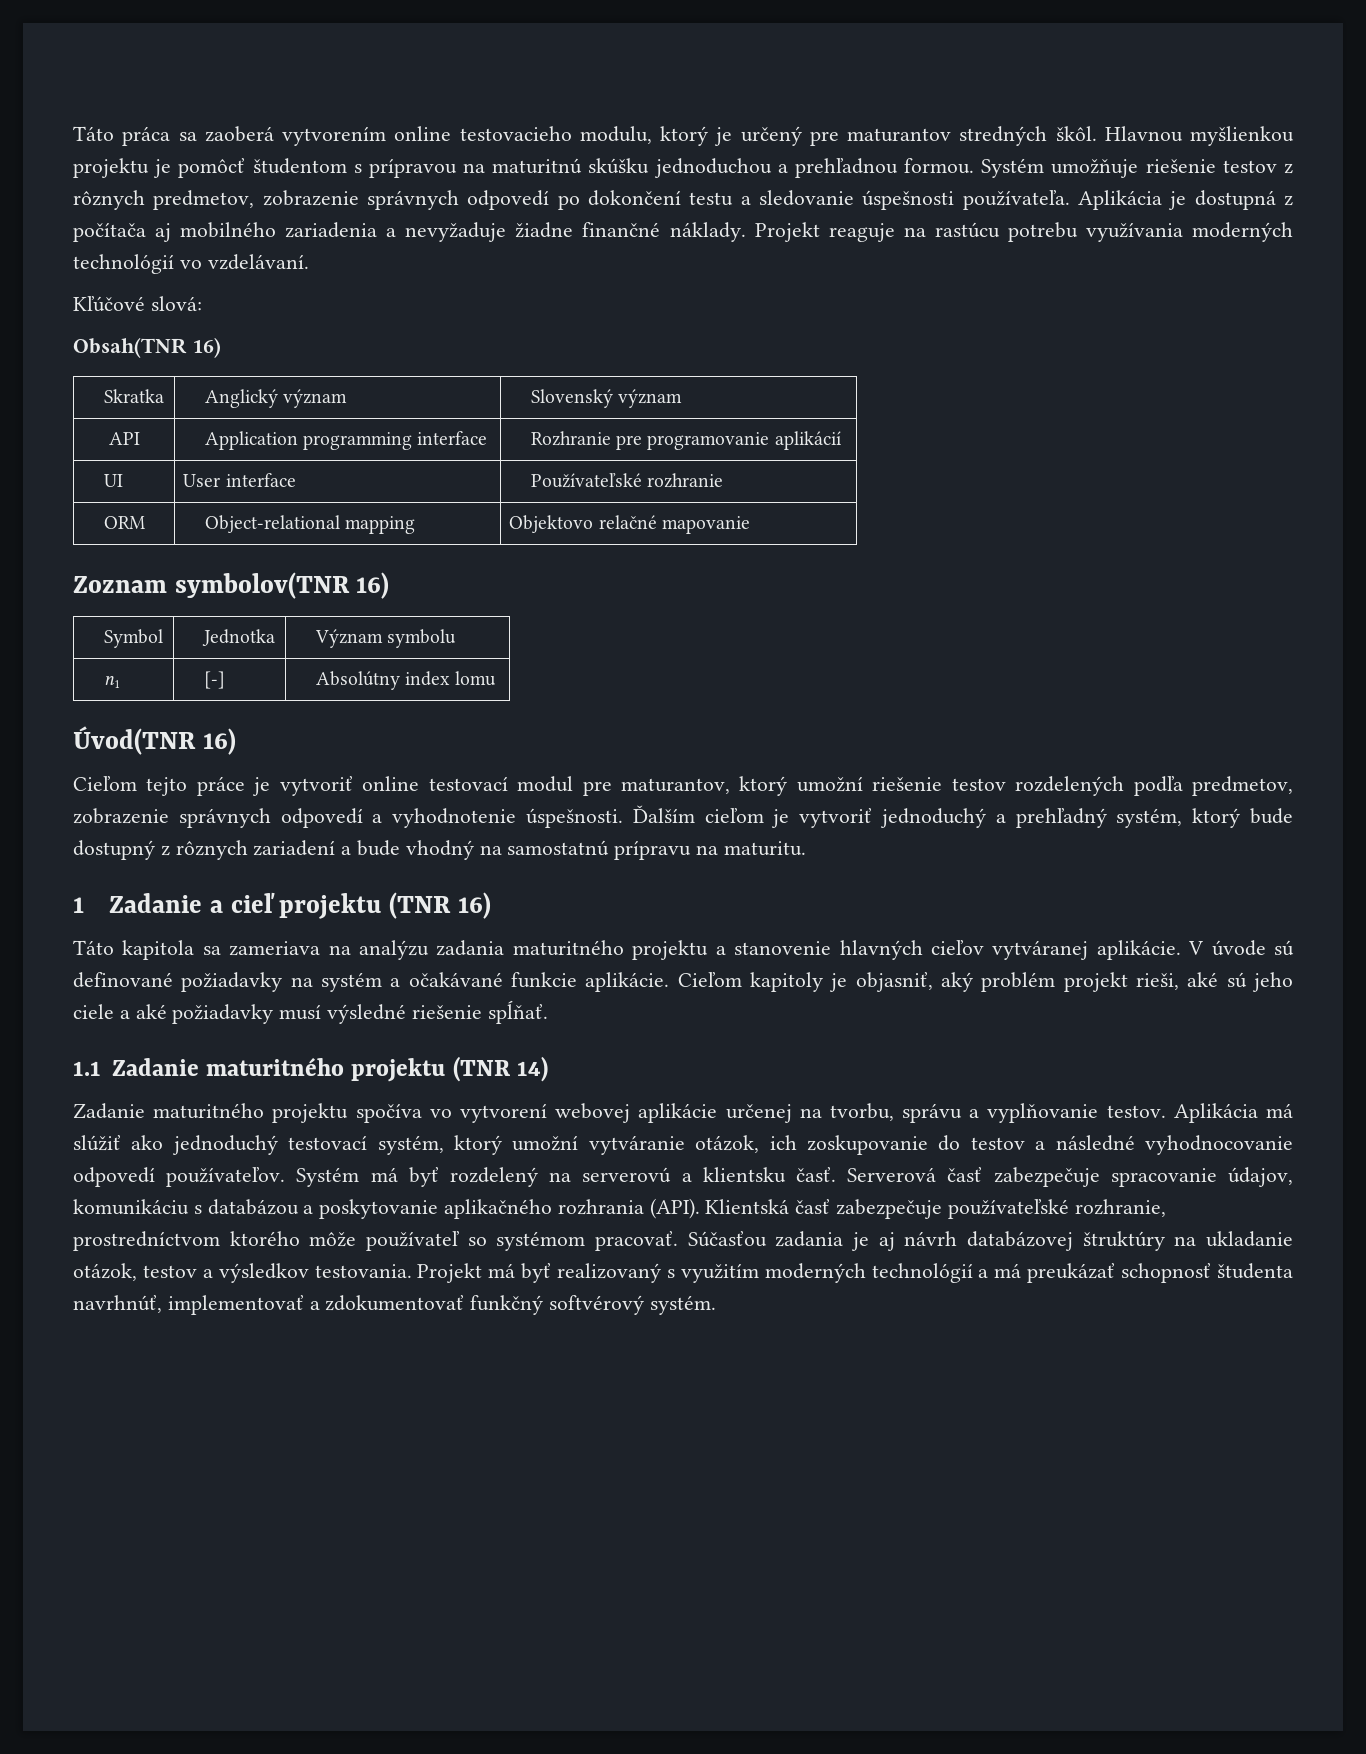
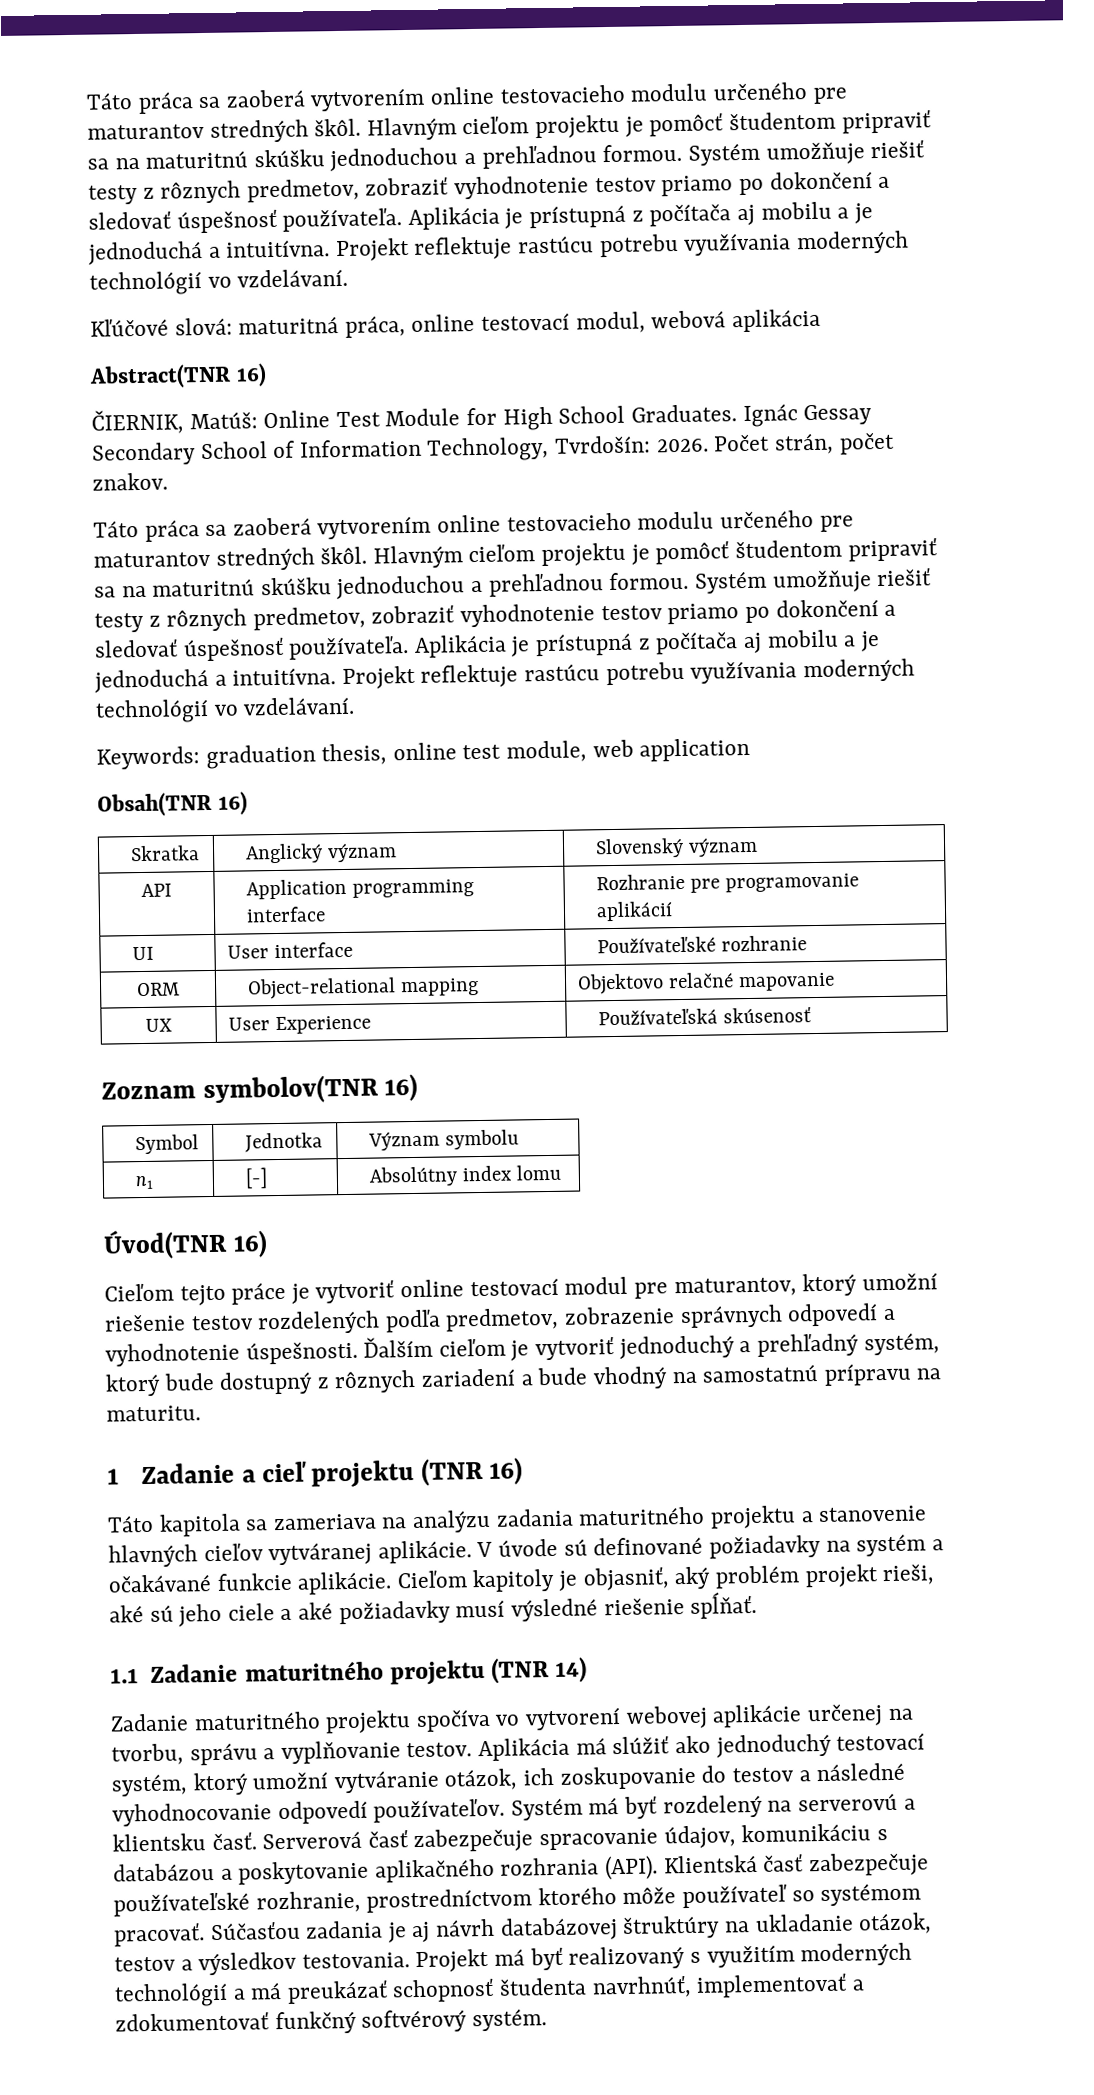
[73,126,1294,146] [73,158,1293,178] [73,190,1293,210] [73,222,926,242] Táto práca sa zaoberá vytvorením online testovacieho modulu, ktorý je určený pre maturantov stredných škôl. Hlavnou myšlienkou projektu je pomôcť študentom s prípravou na maturitnú skúšku jednoduchou a prehľadnou formou. Systém umožňuje riešenie testov z rôznych predmetov, zobrazenie správnych odpovedí po dokončení testu a sledovanie úspešnosti používateľa. Aplikácia je dostupná z počítača aj mobilného zariadenia a nevyžaduje žiadne finančné náklady. Projekt reaguje na -> [86,82,848,114] [87,109,932,143] [87,139,926,172] [88,171,891,205] [88,201,873,234] [88,236,513,265] Táto práca sa zaoberá vytvorením online testovacieho modulu určeného pre maturantov stredných škôl. Hlavným cieľom projektu je pomôcť študentom pripraviť sa na maturitnú skúšku jednoduchou a prehľadnou formou. Systém umožňuje riešiť testy z rôznych predmetov, zobraziť vyhodnotenie testov priamo po dokončení a sledovať úspešnosť používateľa. Aplikácia je prístupná z počítača aj mobilu a je jednoduchá a intuitívna. Projekt reflektuje
(202, 303) none -> [238,308,821,338] [89,363,267,389] [91,403,873,435] [91,431,895,466] [92,472,168,491] [93,509,854,542] [93,537,938,571] [94,567,933,600] [94,599,897,633] [94,629,880,662] [94,658,915,693] [95,696,356,724] [96,737,751,770] maturitná práca, online testovací modul, webová aplikácia // Abstract(TNR 16) // ČIERNIK, Matúš: Online Test Module for High School Graduates. Ignác Gessay Secondary School of Information Technology, Tvrdošín: 2026. Počet strán, počet znakov. // Táto práca sa zaoberá vytvorením online testovacieho modulu určeného pre maturantov stredných škôl. Hlavným cieľom projektu je pomôcť študentom pripraviť sa na maturitnú skúšku jednoduchou a prehľadnou formou. Systém umožňuje riešiť testy z rôznych predmetov, zobraziť vyhodnotenie testov priamo po dokončení a sledovať úspešnosť používateľa. Aplikácia je prístupná z počítača aj mobilu a je jednoduchá a intuitívna. Projekt reflektuje rastúcu potrebu využívania moderných technológií vo vzdelávaní. // Keywords: graduation thesis, online test module, web application
(750, 525) none -> [145,1018,172,1032] [228,1015,371,1035] [598,1006,813,1026] // UX | User Experience | Používateľská skúsenosť

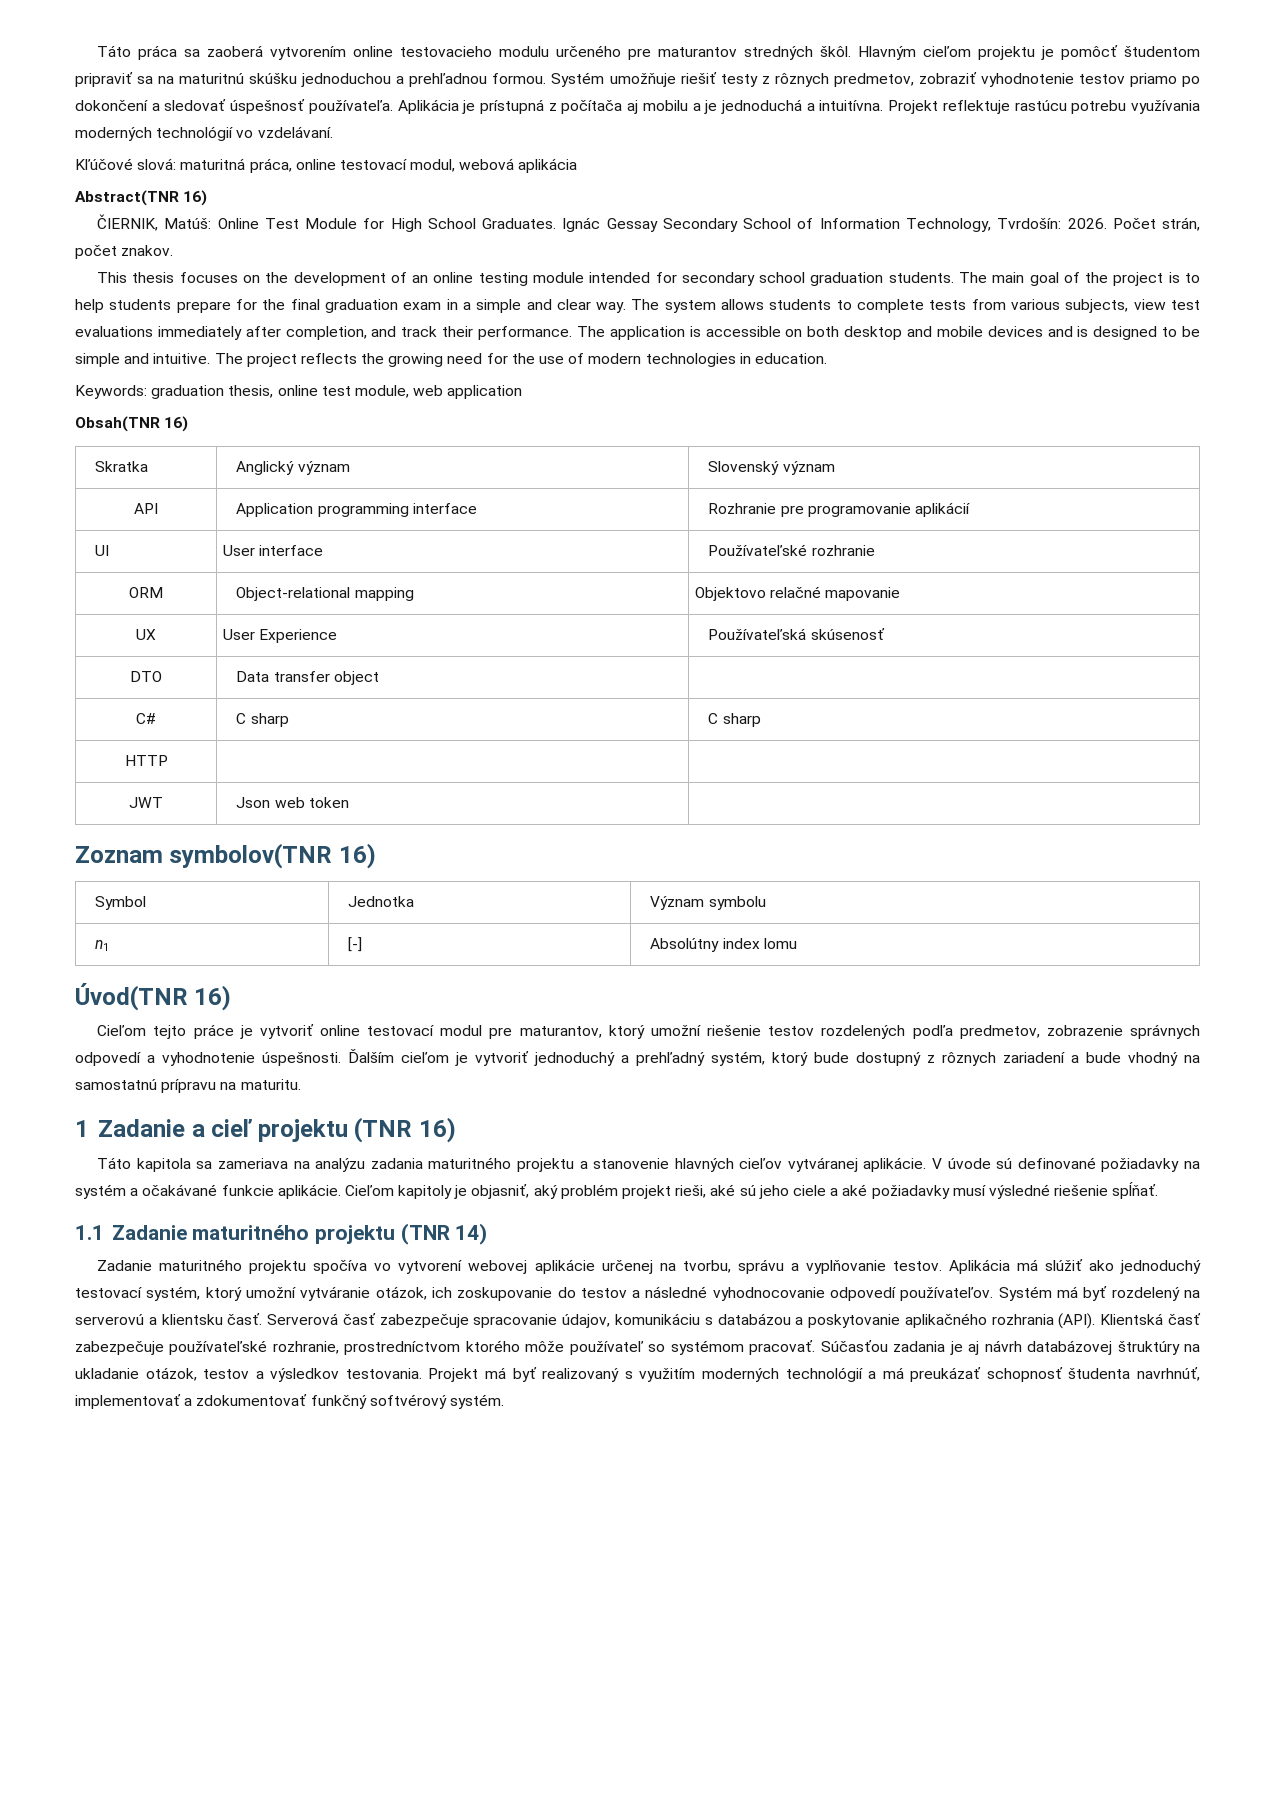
[93,509,854,542] [93,537,938,571] [94,567,933,600] [94,599,897,633] [94,629,880,662] [94,658,915,693] [95,696,356,724] Táto práca sa zaoberá vytvorením online testovacieho modulu určeného pre maturantov stredných škôl. Hlavným cieľom projektu je pomôcť študentom pripraviť sa na maturitnú skúšku jednoduchou a prehľadnou formou. Systém umožňuje riešiť testy z rôznych predmetov, zobraziť vyhodnotenie testov priamo po dokončení a sledovať úspešnosť používateľa. Aplikácia je prístupná z počítača aj mobilu a je jednoduchá a intuitívna. Projekt reflektuje rastúcu potrebu využívania moderných technológií vo vzdelávaní. -> [97,272,1201,286] [75,299,1201,313] [75,326,1200,340] [75,353,827,367] This thesis focuses on the development of an online testing module intended for secondary school graduation students. The main goal of the project is to help students prepare for the final graduation exam in a simple and clear way. The system allows students to complete tests from various subjects, view test evaluations immediately after completion, and track their performance. The application is accessible on both desktop and mobile devices and is designed to be simple and intuitive. The project reflects the growing need for the use of modern technologies in education.
(813, 1015) none -> [130,671,162,682] [236,671,379,685] [136,713,156,724] [236,713,289,727] [708,713,761,727] [124,755,168,766] [129,797,163,808] [236,797,349,808] // DTO | Data transfer object | // C# | C sharp | C sharp // HTTP | | // JWT | Json web token |

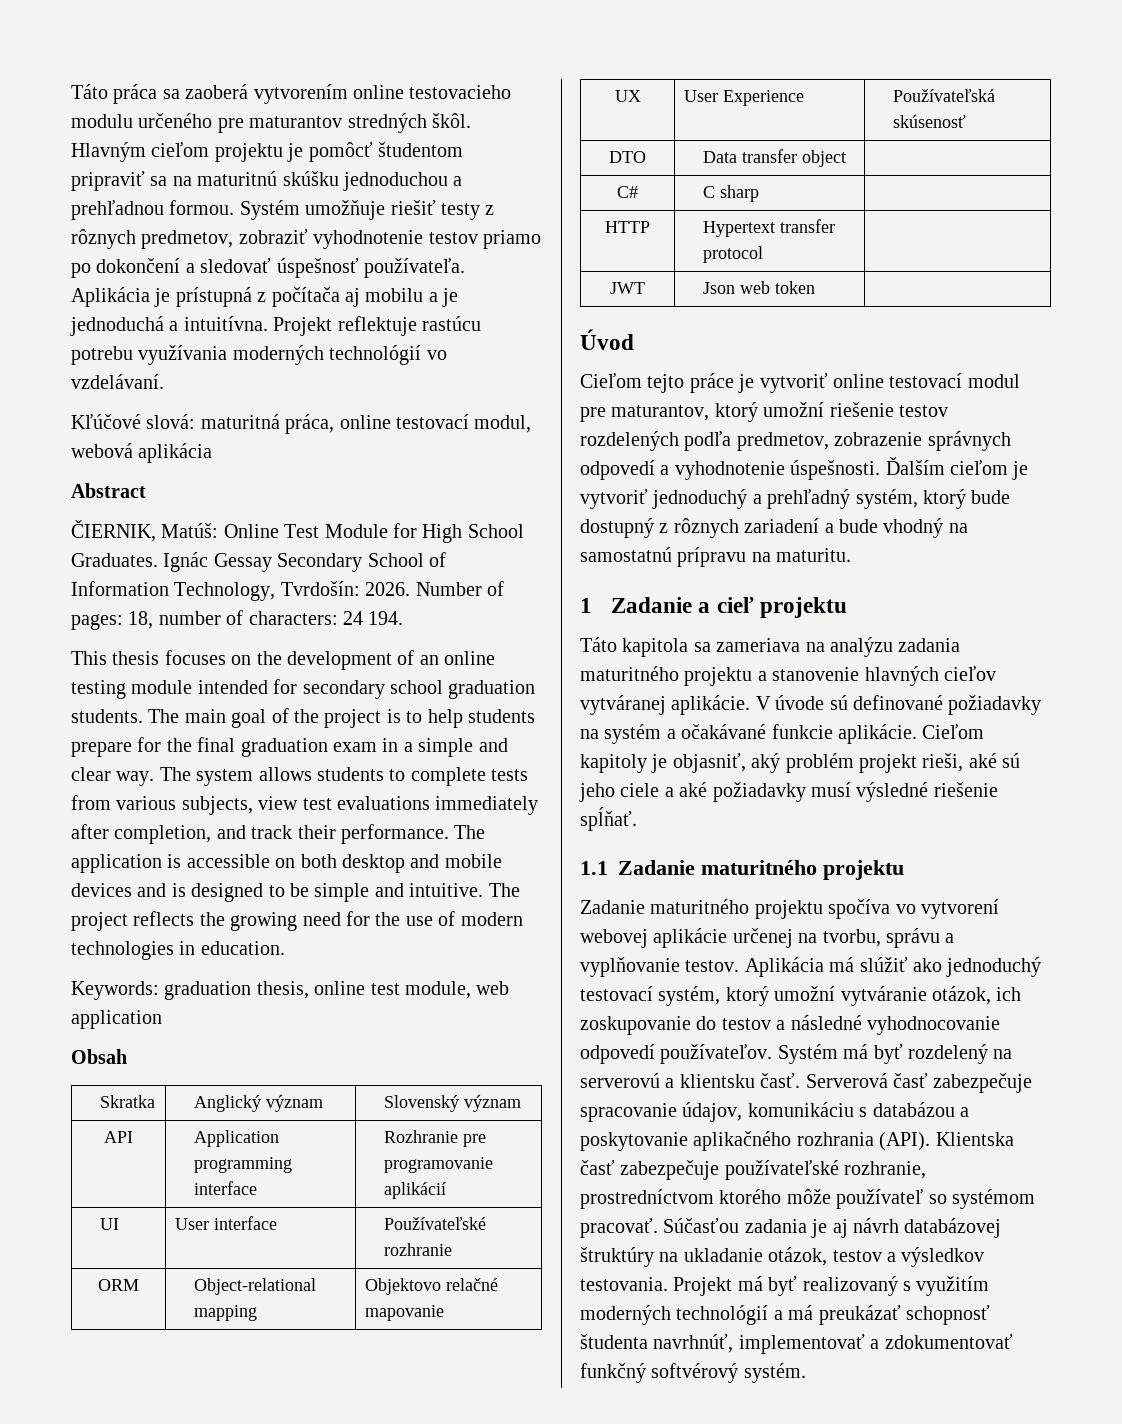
[75,190,208,206] Abstract(TNR 16) -> [71,483,146,498] Abstract
[1112,217,1200,231] [75,245,174,259] Počet strán, počet znakov. -> [415,581,504,596] [71,610,404,630] Number of pages: 18, number of characters: 24 194.
[75,416,189,432] Obsah(TNR 16) -> [71,1049,127,1064] Obsah
[708,713,761,727] C sharp -> (759, 193) none
(168, 760) none -> [702,219,835,237] [702,246,763,263] Hypertext transfer protocol
[75,843,376,869] [95,896,147,910] [348,896,415,907] [650,896,766,910] [95,940,110,951] [348,937,363,952] [650,938,797,952] [75,983,232,1011] Zoznam symbolov(TNR 16) // Symbol | Jednotka | Význam symbolu // n1 | [-] | Absolútny index lomu // Úvod(TNR 16) -> [580,329,634,350] Úvod
[354,1117,456,1143] (TNR 16) -> (847, 607) none
[400,1223,488,1245] (TNR 14) -> (904, 870) none
[1100,1313,1164,1325] Klientská -> [935,1132,1014,1146] Klientska

